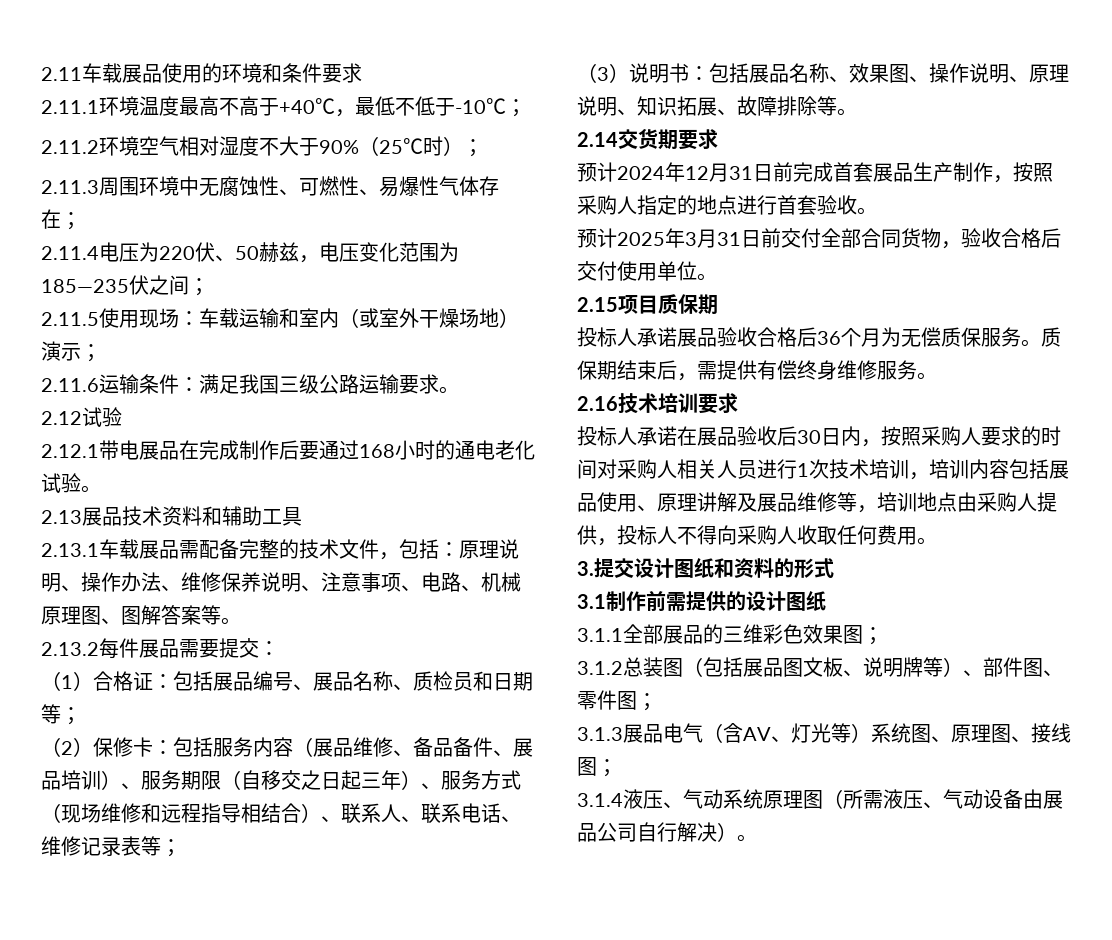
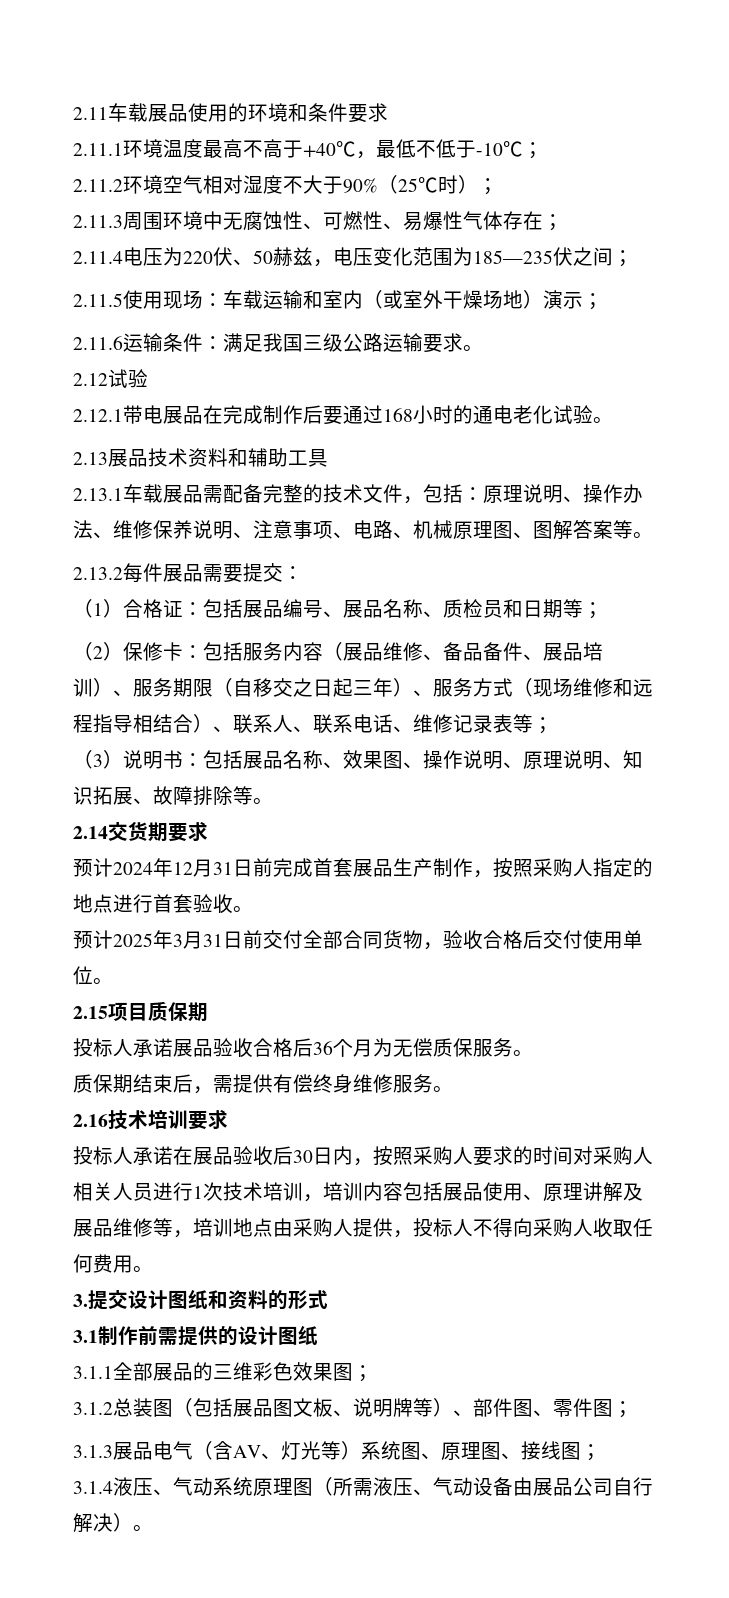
(1041, 343) none -> (533, 1053) //

